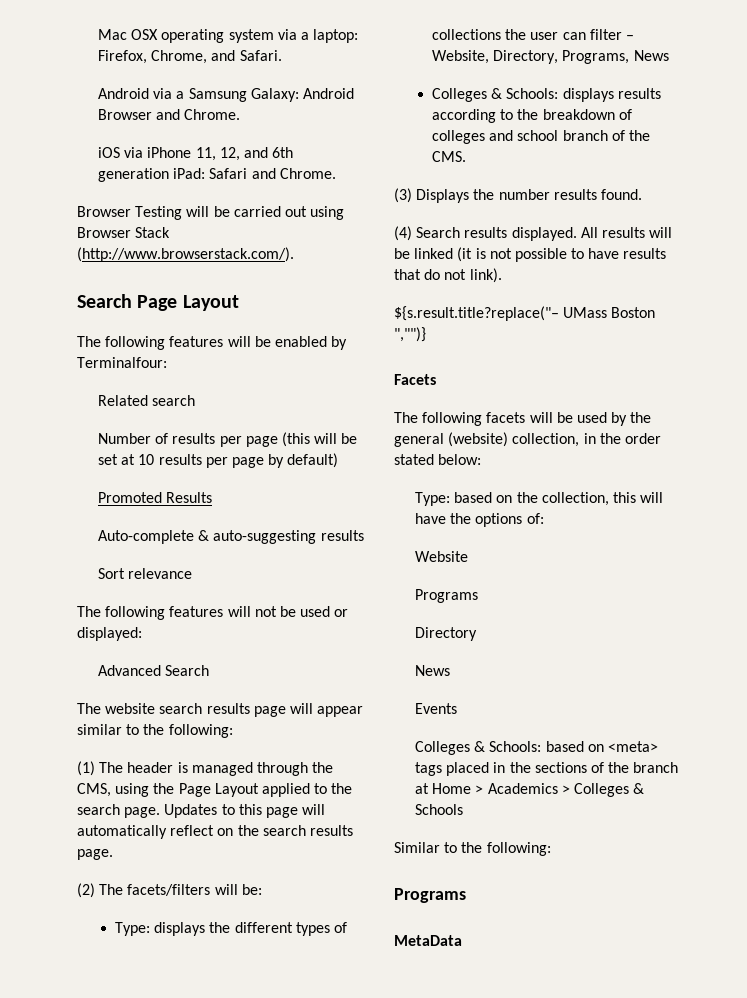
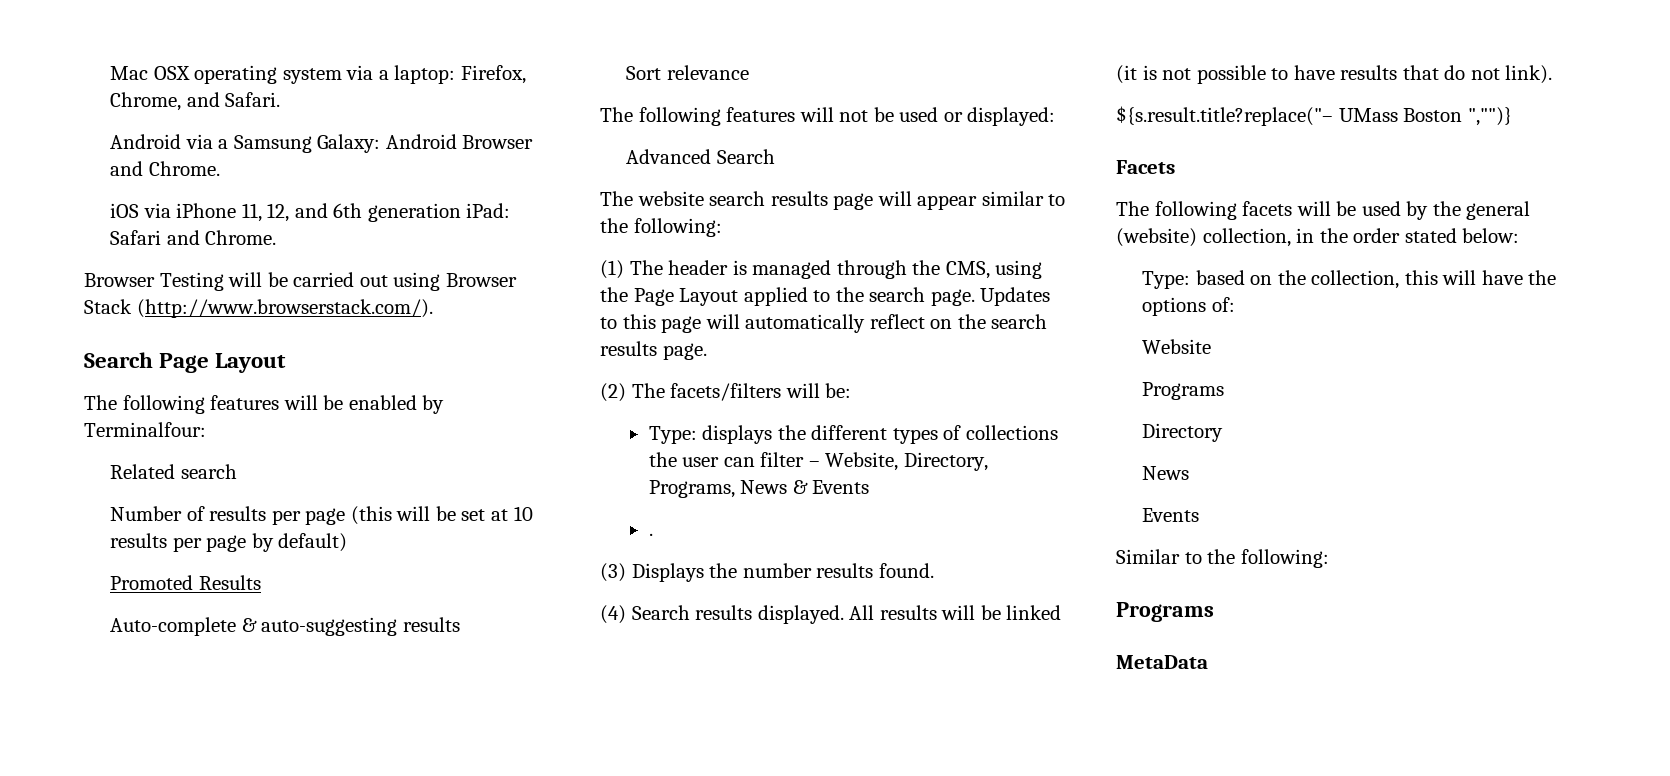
[432,88,661,102] [432,109,632,123] [432,130,651,144] [432,151,467,162] // Colleges & Schools: displays results according to the breakdown of colleges and school branch of the CMS. -> [792,480,870,494] [648,533,653,536] & Events // .
[415,741,658,755] [415,762,679,776] [415,783,645,797] [415,804,464,815] // Colleges & Schools: based on <meta> tags placed in the sections of the branch at Home > Academics > Colleges & Schools -> (1200, 515) none

